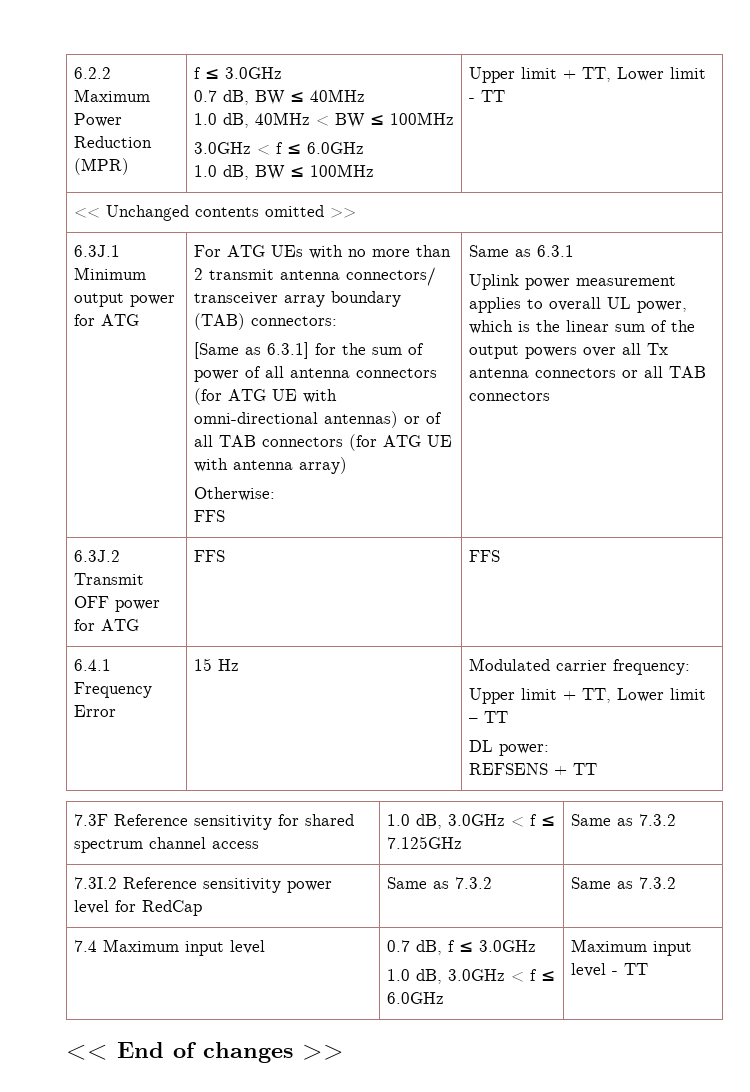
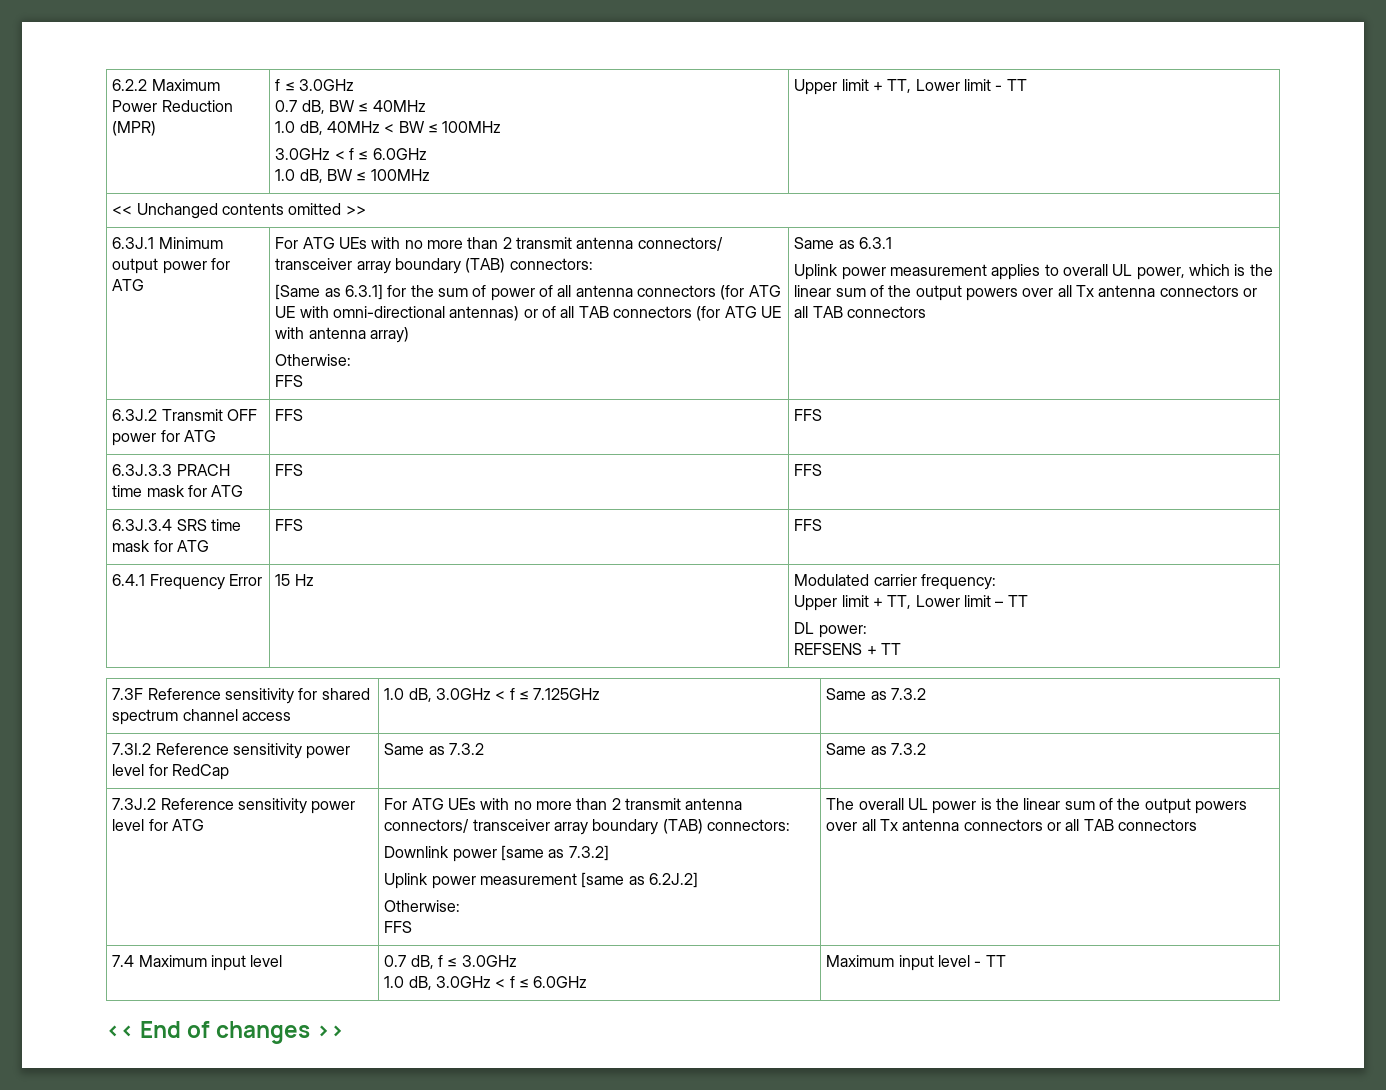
(500, 556) none -> [112,464,230,476] [112,485,244,497] [275,464,304,476] [794,464,823,476] [112,519,242,531] [112,540,210,552] [275,519,304,531] [794,519,823,531] // 6.3J.3.3 PRACH time mask for ATG | FFS | FFS // 6.3J.3.4 SRS time mask for ATG | FFS | FFS
(676, 883) none -> [112,798,356,814] [112,819,205,831] [384,798,743,810] [384,819,791,835] [384,845,609,862] [384,872,699,889] [384,900,461,912] [384,921,413,933] [826,798,1247,814] [826,819,1197,831] // 7.3J.2 Reference sensitivity power level for ATG | For ATG UEs with no more than 2 transmit antenna connectors/ transceiver array boundary (TAB) connectors: // Downlink power [same as 7.3.2] // Uplink power measurement [same as 6.2J.2] // Otherwise: // FFS | The overall UL power is the linear sum of the output powers over all Tx antenna connectors or all TAB connectors

